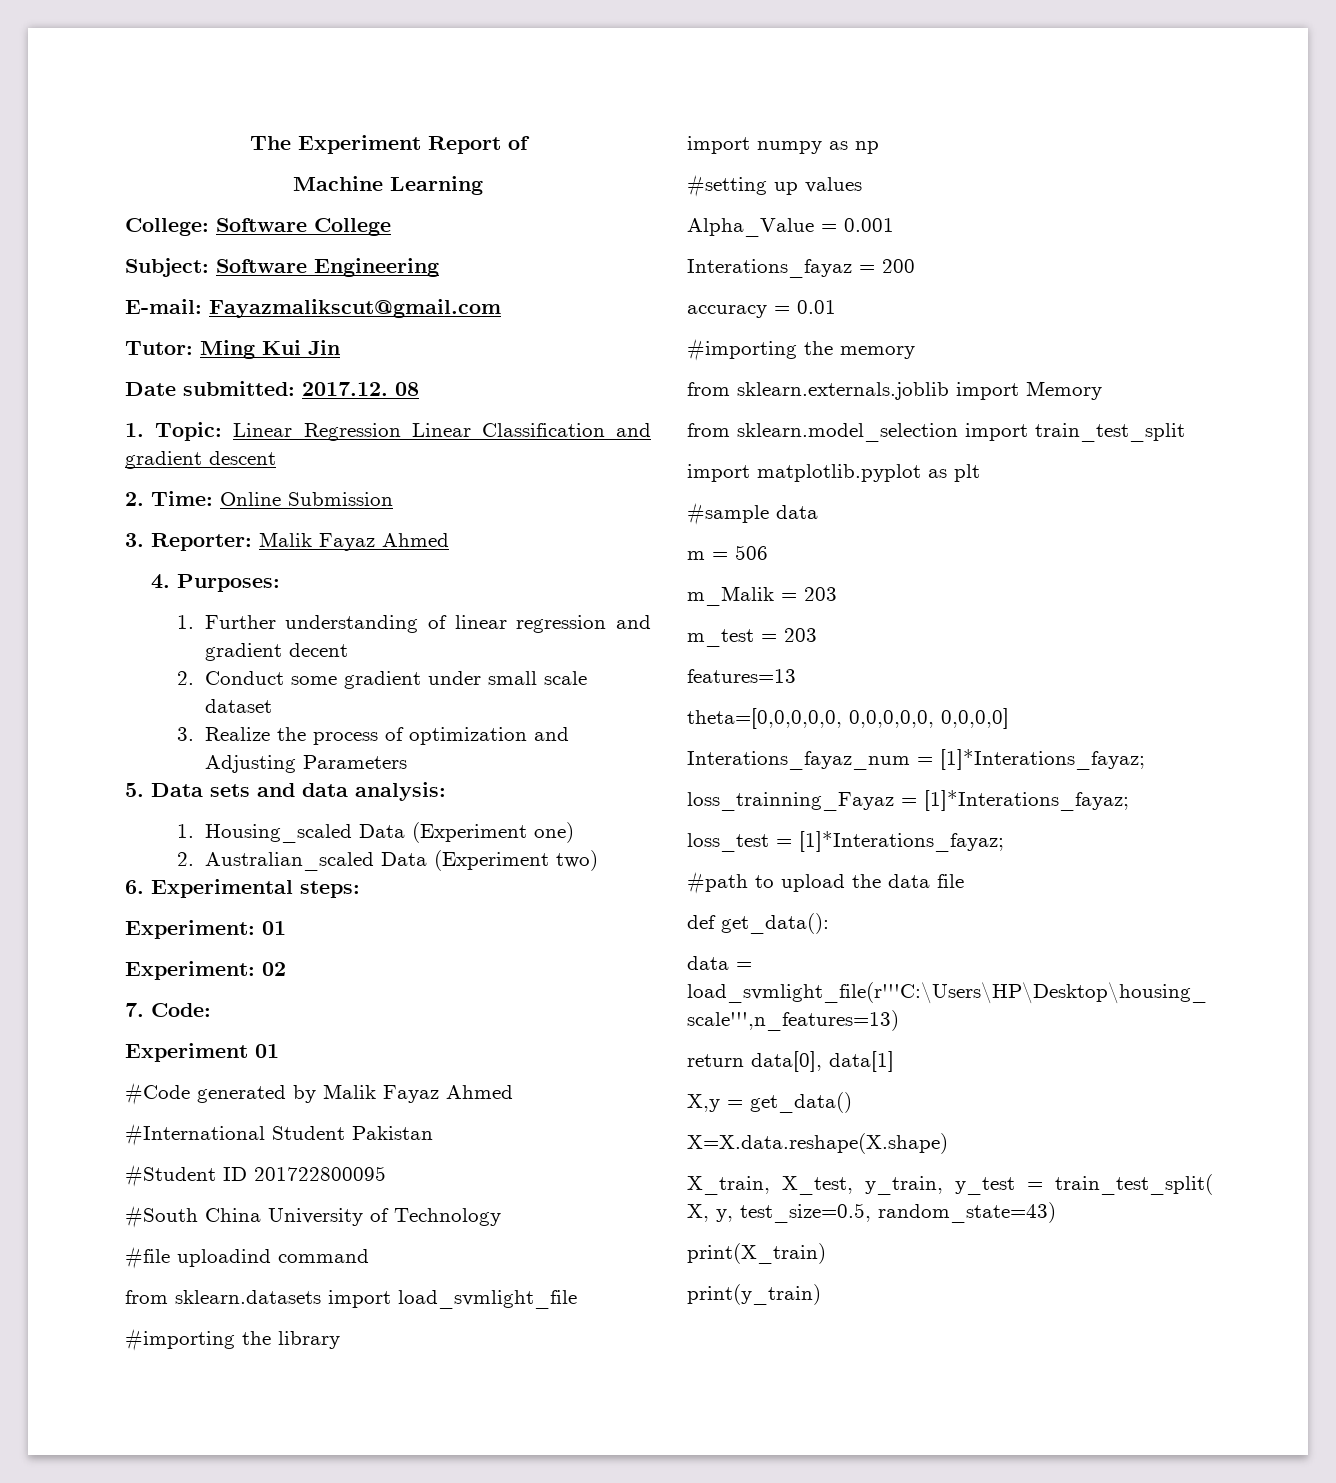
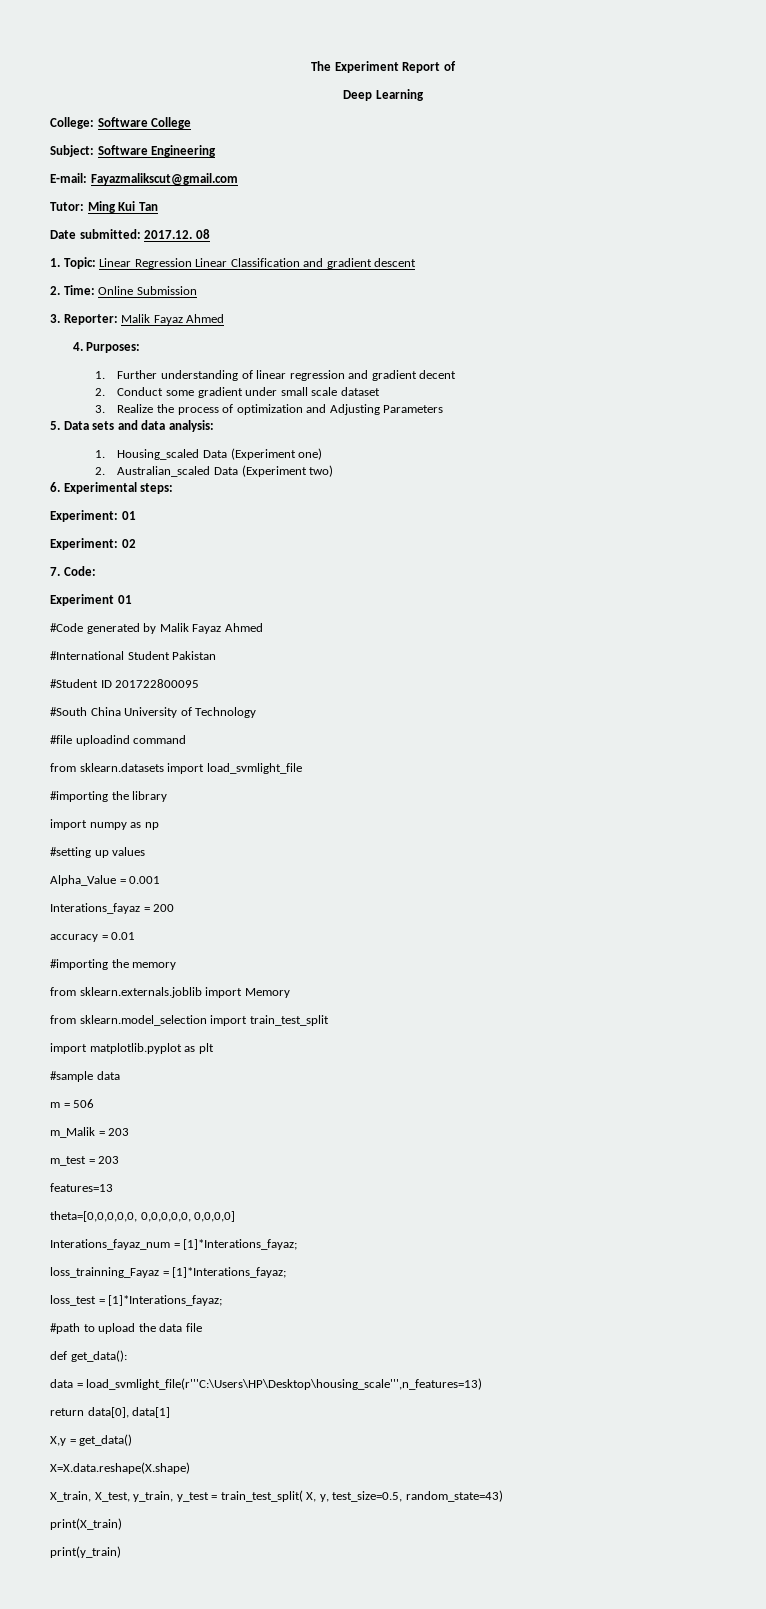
[293,176,383,191] Machine -> [343,90,373,101] Deep
[308,340,340,355] Jin -> [138,202,158,211] Tan

